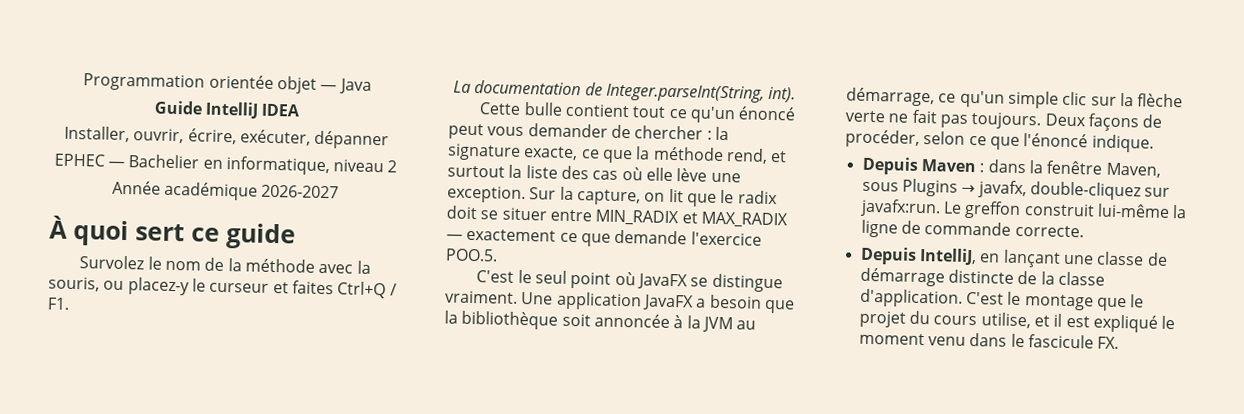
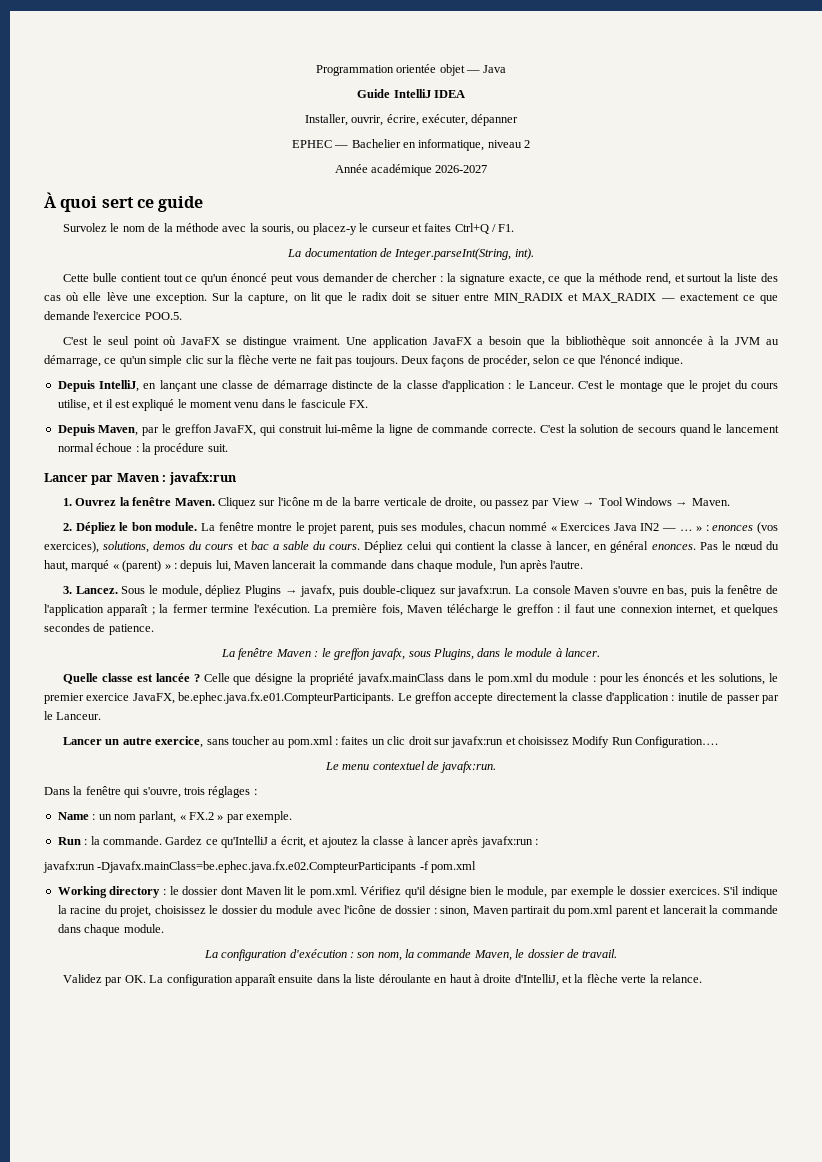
[861,156,1161,178] [861,178,1171,201] [859,198,1188,220] [860,219,1084,238] // Depuis Maven : dans la fenêtre Maven, sous Plugins → javafx, double-cliquez sur javafx:run. Le greffon construit lui-même la ligne de commande correcte. -> (683, 361) none
[859,288,963,308] d'application. -> [442,380,574,392] d'application : le Lanceur.
(1120, 343) none -> [57,424,780,436] [57,443,228,455] [44,472,237,485] [63,497,730,509] [63,522,779,534] [44,541,780,553] [44,560,584,572] [63,585,779,597] [44,604,779,616] [44,623,154,635] [221,648,600,660] [63,673,778,685] [44,692,779,704] [44,711,102,720] [63,736,719,748] [324,761,497,773] [44,786,257,798] [57,811,293,823] [57,836,539,848] [43,861,477,873] [57,886,778,898] [57,905,778,917] [57,924,164,936] [203,949,618,961] [63,974,702,986] // Depuis Maven, par le greffon JavaFX, qui construit lui-même la ligne de commande correcte. C'est la solution de secours quand le lancement normal échoue : la procédure suit. // Lancer par Maven : javafx:run // 1. Ouvrez la fenêtre Maven. Cliquez sur l'icône m de la barre verticale de droite, ou passez par View → Tool Windows → Maven. // 2. Dépliez le bon module. La fenêtre montre le projet parent, puis ses modules, chacun nommé « Exercices Java IN2 — … » : enonces (vos exercices), solutions, demos du cours et bac a sable du cours. Dépliez celui qui contient la classe à lancer, en général enonces. Pas le nœud du haut, marqué « (parent) » : depuis lui, Maven lancerait la commande dans chaque module, l'un après l'autre. // 3. Lancez. Sous le module, dépliez Plugins → javafx, puis double-cliquez sur javafx:run. La console Maven s'ouvre en bas, puis la fenêtre de l'application apparaît ; la fermer termine l'exécution. La première fois, Maven télécharge le greffon : il faut une connexion internet, et quelques secondes de patience. // La fenêtre Maven : le greffon javafx, sous Plugins, dans le module à lancer. // Quelle classe est lancée ? Celle que désigne la propriété javafx.mainClass dans le pom.xml du module : pour les énoncés et les solutions, le premier exercice JavaFX, be.ephec.java.fx.e01.CompteurParticipants. Le greffon accepte directement la classe d'application : inutile de passer par le Lanceur. // Lancer un autre exercice, sans toucher au pom.xml : faites un clic droit sur javafx:run et choisissez Modify Run Configuration…. // Le menu contextuel de javafx:run. // Dans la fenêtre qui s'ouvre, trois réglages : // Name : un nom parlant, « FX.2 » par exemple. // Run : la commande. Gardez ce qu'IntelliJ a écrit, et ajoutez la classe à lancer après javafx:run : // javafx:run -Djavafx.mainClass=be.ephec.java.fx.e02.CompteurParticipants -f pom.xml // Working directory : le dossier dont Maven lit le pom.xml. Vérifiez qu'il désigne bien le module, par exemple le dossier exercices. S'il indique la racine du projet, choisissez le dossier du module avec l'icône de dossier : sinon, Maven partirait du pom.xml parent et lancerait la commande dans chaque module. // La configuration d'exécution : son nom, la commande Maven, le dossier de travail. // Validez par OK. La configuration apparaît ensuite dans la liste déroulante en haut à droite d'IntelliJ, et la flèche verte la relance.

